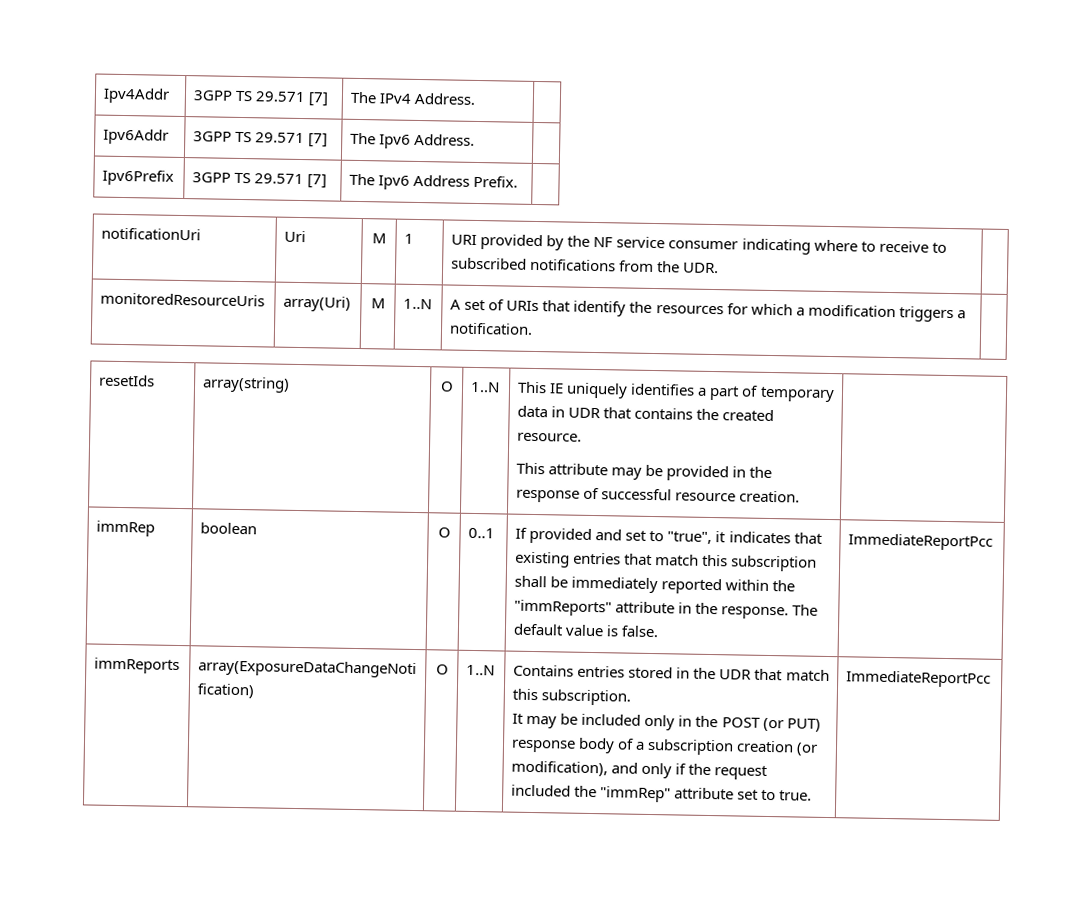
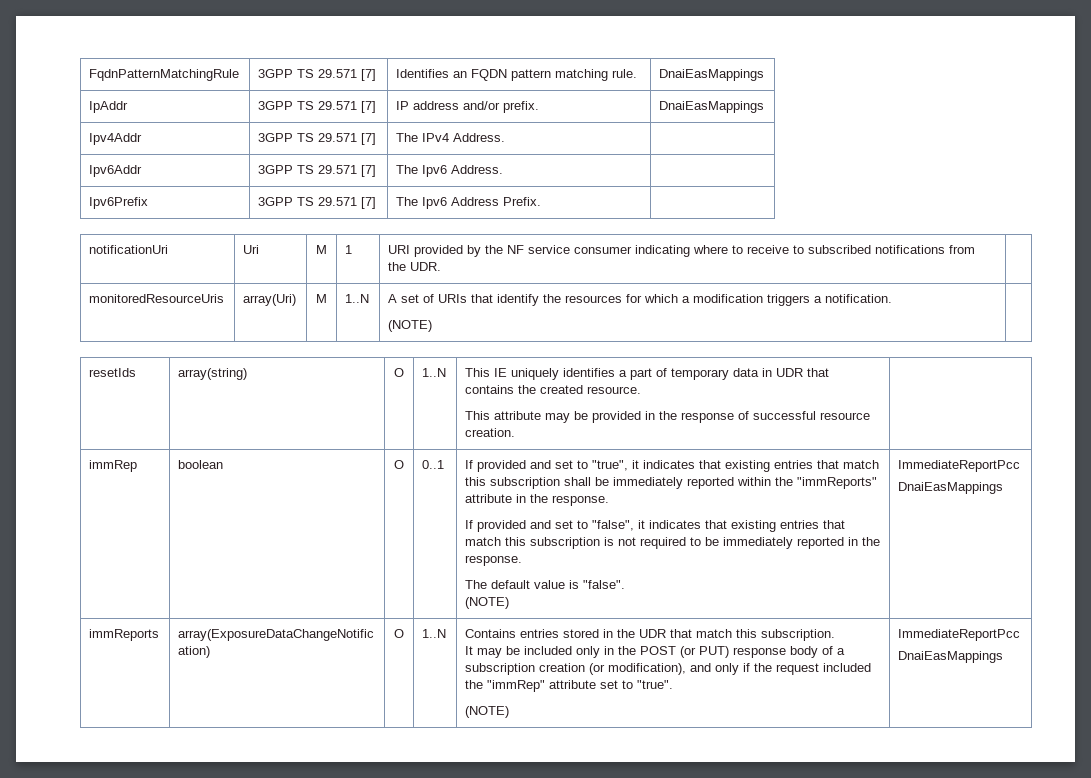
(103, 95) none -> [89,69,240,81] [258,69,377,81] [396,69,638,81] [659,69,765,81] [89,101,129,113] [258,101,377,113] [396,101,540,113] [659,101,765,113] FqdnPatternMatchingRule | 3GPP TS 29.571 [7] | Identifies an FQDN pattern matching rule. | DnaiEasMappings // IpAddr | 3GPP TS 29.571 [7] | IP address and/or prefix. | DnaiEasMappings //
(534, 328) none -> [388,320,433,332] // (NOTE)
(790, 613) none -> [465,520,846,532] [465,537,881,549] [465,555,523,566] // If provided and set to "false", it indicates that existing entries that match this subscription is not required to be immediately reported in the response. //
[621,625,660,638] [848,533,994,551] false. | ImmediateReportPcc -> [583,580,626,589] [465,597,510,609] [898,460,1021,472] [898,482,1004,494] "false". // (NOTE) | ImmediateReportPcc // DnaiEasMappings
[779,790,813,801] [846,670,992,688] true. | ImmediateReportPcc -> [637,680,674,689] [465,706,510,718] [898,629,1021,641] [898,651,1004,663] "true". // (NOTE) | ImmediateReportPcc // DnaiEasMappings

